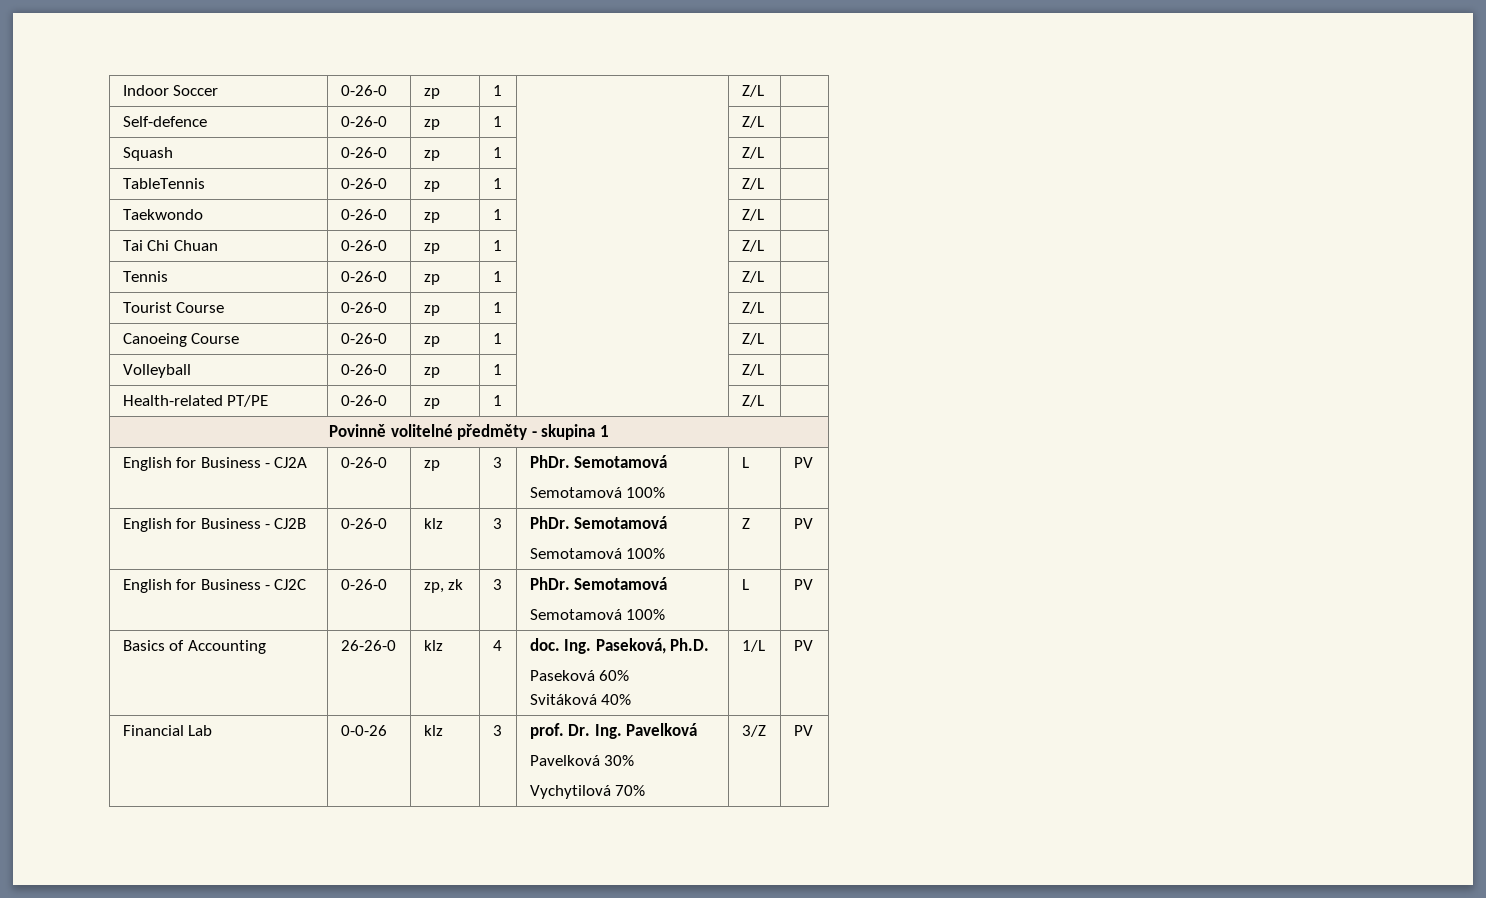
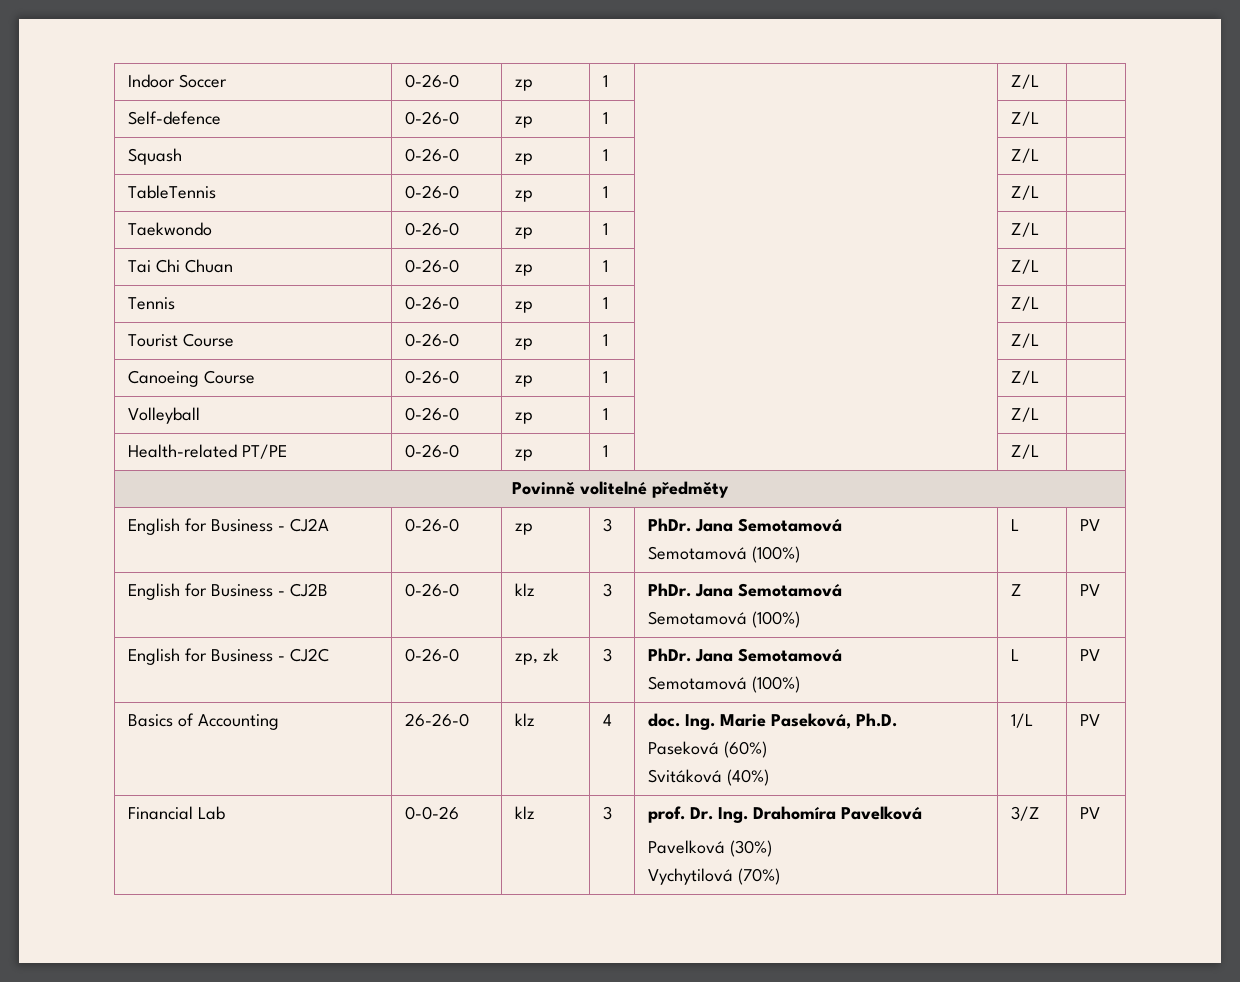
[531,424,609,440] - skupina 1 -> (729, 489) none
[574,455,668,468] [529,487,666,498] Semotamová // Semotamová 100% -> [695,518,843,532] [648,546,801,563] Jana Semotamová // Semotamová (100%)
[574,516,668,529] [529,548,666,559] Semotamová // Semotamová 100% -> [695,583,843,597] [648,611,801,628] Jana Semotamová // Semotamová (100%)
[574,577,668,590] [529,609,666,620] Semotamová // Semotamová 100% -> [695,648,843,662] [648,676,801,693] Jana Semotamová // Semotamová (100%)
(592, 646) none -> [720,714,767,727] Marie
[599,670,630,681] 60% -> [724,741,768,758] (60%)
[601,694,632,705] 40% -> [727,769,770,786] (40%)
(622, 731) none -> [752,806,836,820] Drahomíra
[604,755,635,766] 30% -> [730,840,773,857] (30%)
[615,785,646,796] 70% -> [738,868,781,885] (70%)

